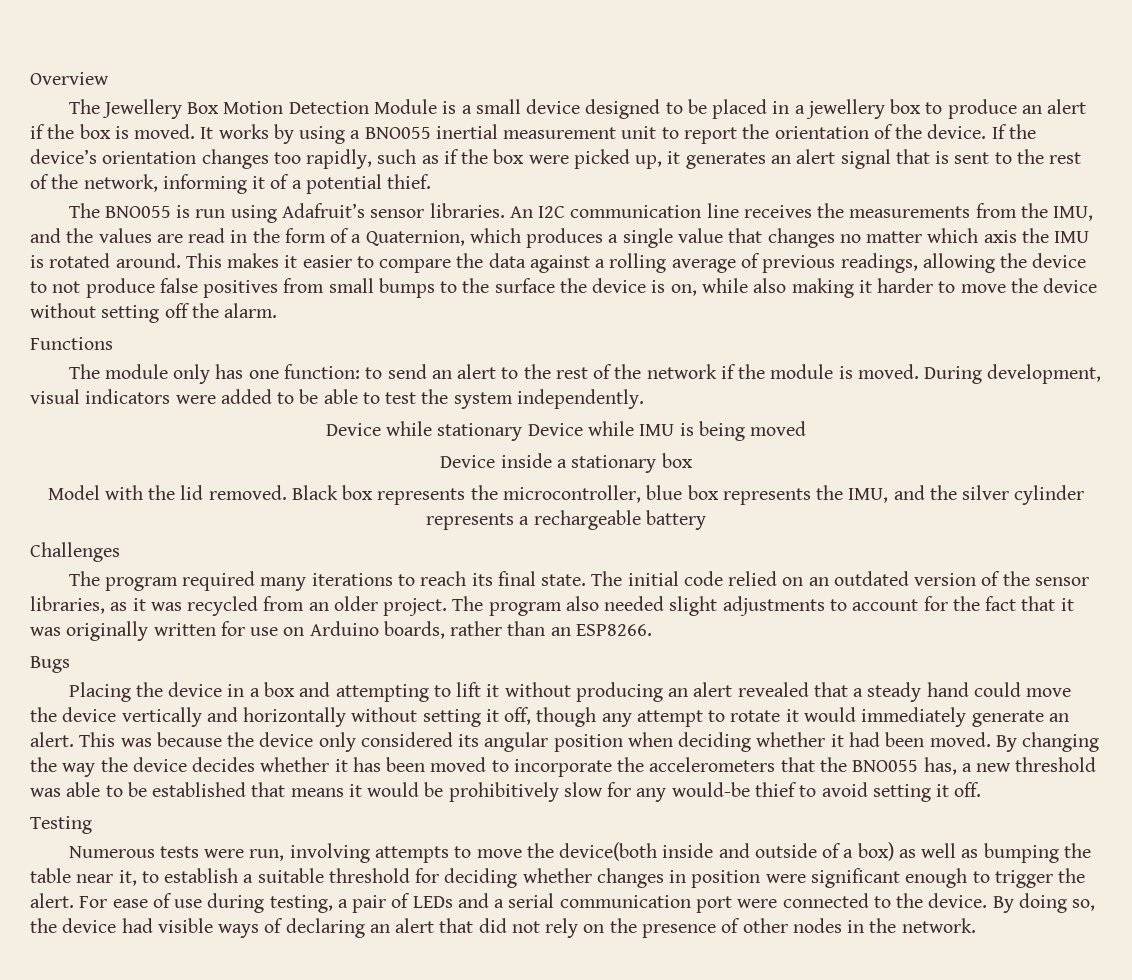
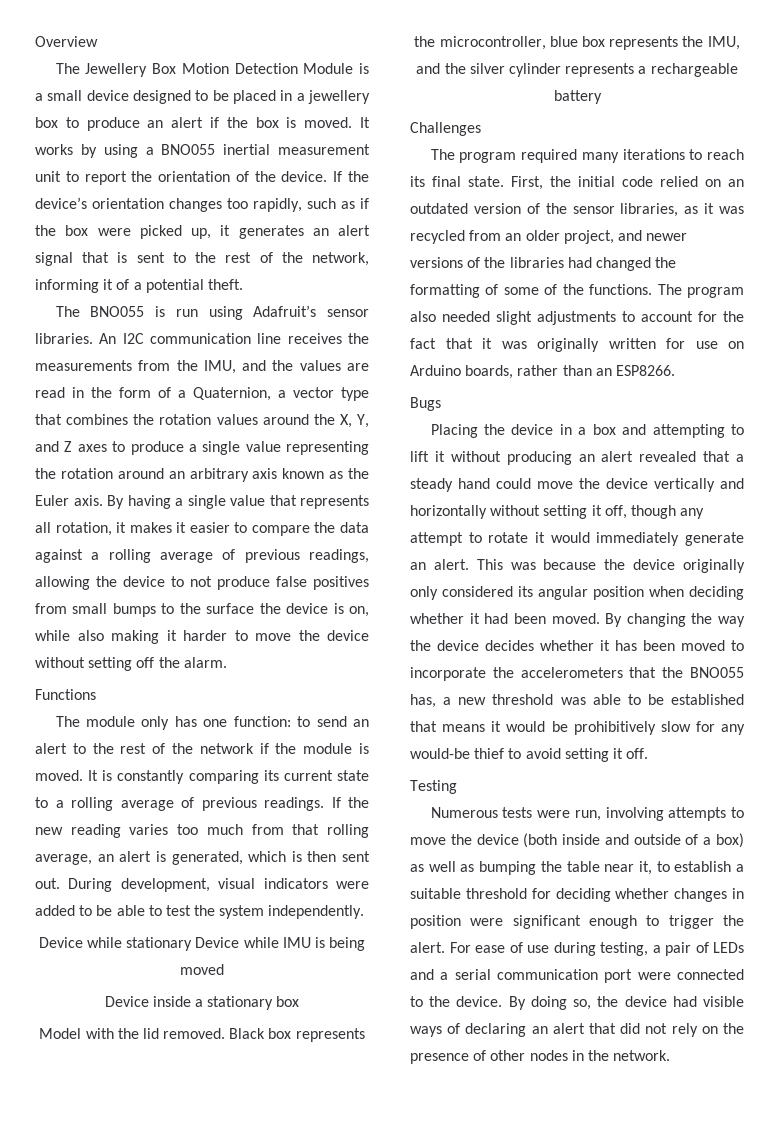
[387,174,432,189] thief. -> [207,279,243,290] theft.
[469,228,1090,248] [30,253,222,268] which produces a single value that changes no matter which axis the IMU is rotated around. This -> [278,387,369,401] [35,414,369,428] [35,441,369,455] [35,468,369,482] [35,495,369,509] [35,522,127,536] a vector type that combines the rotation values around the X, Y, and Z axes to produce a single value representing the rotation around an arbitrary axis known as the Euler axis. By having a single value that represents all rotation, it
(919, 371) none -> [88,770,369,784] [35,797,369,811] [35,824,369,838] [35,851,370,865] [35,878,60,889] It is constantly comparing its current state to a rolling average of previous readings. If the new reading varies too much from that rolling average, an alert is generated, which is then sent out.
[591,571,623,586] The -> [511,176,571,190] First, the
[383,598,448,616] project. -> [563,230,688,244] [410,257,677,271] [410,284,653,298] project, and newer versions of the libraries had changed the formatting of some of the functions.
(314, 739) none -> [683,559,745,573] originally
[559,842,658,861] device(both -> [476,833,558,848] device (both

